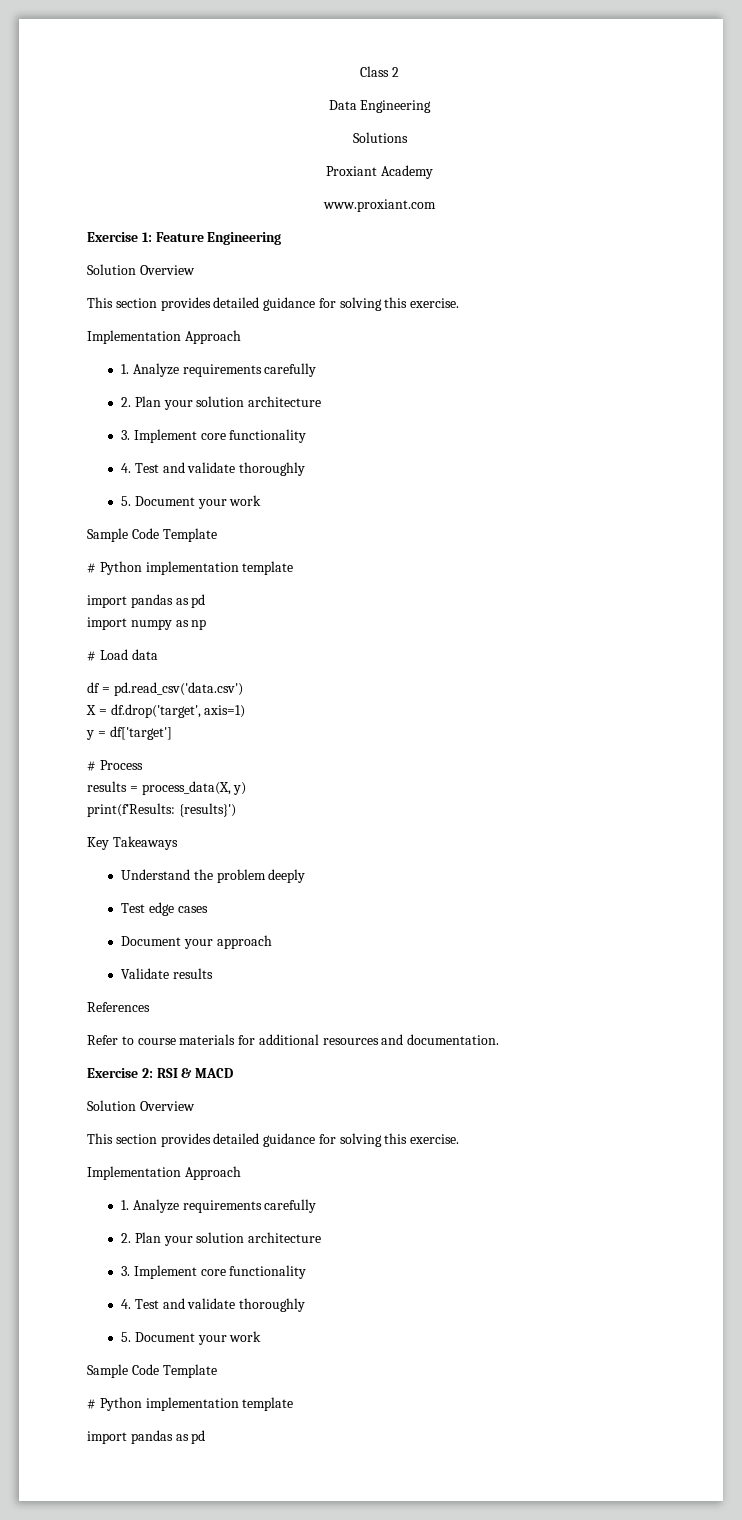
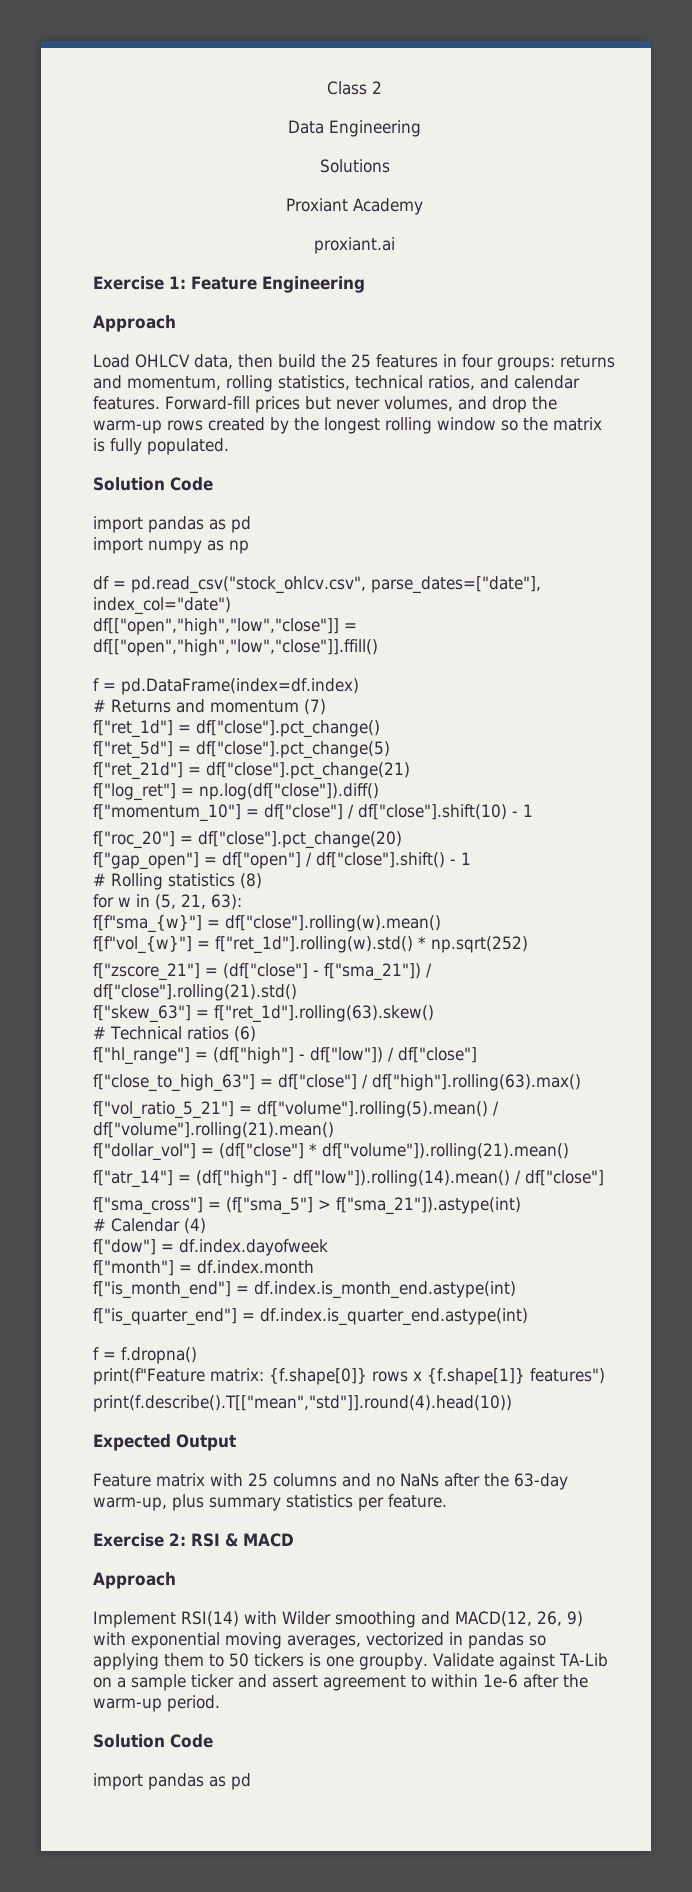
[323,199,436,212] www.proxiant.com -> [314,237,395,254] proxiant.ai
[87,264,195,275] [87,297,460,311] [87,330,241,344] [120,363,317,377] [120,396,322,410] [120,429,307,443] [120,462,306,476] [120,495,262,509] [87,528,217,542] [87,561,294,575] Solution Overview // This section provides detailed guidance for solving this exercise. // Implementation Approach // 1. Analyze requirements carefully // 2. Plan your solution architecture // 3. Implement core functionality // 4. Test and validate thoroughly // 5. Document your work // Sample Code Template // # Python implementation template -> [93,315,176,332] [93,354,615,371] [93,375,580,392] [93,396,557,413] [93,417,602,434] [93,438,229,455] [93,477,213,491] Approach // Load OHLCV data, then build the 25 features in four groups: returns and momentum, rolling statistics, technical ratios, and calendar features. Forward-fill prices but never volumes, and drop the warm-up rows created by the longest rolling window so the matrix is fully populated. // Solution Code
[87,649,158,661] // # Load data -> (249, 547) none
[113,682,243,696] [86,704,246,718] [86,726,172,740] [87,760,143,771] [87,781,247,795] [87,803,236,817] [87,836,178,850] [120,869,306,883] [120,902,208,916] [120,935,272,949] [120,968,213,979] [87,1002,150,1012] [87,1034,500,1045] pd.read_csv('data.csv') // X = df.drop('target', axis=1) // y = df['target'] // # Process // results = process_data(X, y) // print(f'Results: {results}') // Key Takeaways // Understand the problem deeply // Test edge cases // Document your approach // Validate results // References // Refer to course materials for additional resources and documentation. -> [131,576,541,594] [93,597,231,615] [93,618,357,635] [93,639,378,656] [93,678,359,695] [93,699,326,715] [93,720,380,738] [93,741,390,759] [93,762,410,780] [93,783,379,801] [93,804,533,822] [93,831,402,849] [93,852,471,870] [93,873,262,890] [93,894,242,910] [93,915,441,933] [93,936,528,954] [93,963,432,981] [93,984,297,1001] [93,1005,434,1023] [93,1026,256,1042] [93,1047,477,1065] [93,1074,581,1092] [93,1101,499,1119] [93,1122,334,1139] [93,1143,569,1161] [93,1170,604,1188] [93,1197,521,1215] [93,1218,206,1234] [93,1239,328,1256] [93,1260,314,1276] [93,1281,516,1299] [93,1308,528,1326] [93,1347,197,1364] [93,1368,605,1385] [93,1395,512,1412] [93,1434,236,1451] [93,1473,568,1490] [93,1494,447,1511] pd.read_csv("stock_ohlcv.csv", parse_dates=["date"], index_col="date") // df[["open","high","low","close"]] = df[["open","high","low","close"]].ffill() // f = pd.DataFrame(index=df.index) // # Returns and momentum (7) // f["ret_1d"] = df["close"].pct_change() // f["ret_5d"] = df["close"].pct_change(5) // f["ret_21d"] = df["close"].pct_change(21) // f["log_ret"] = np.log(df["close"]).diff() // f["momentum_10"] = df["close"] / df["close"].shift(10) - 1 // f["roc_20"] = df["close"].pct_change(20) // f["gap_open"] = df["open"] / df["close"].shift() - 1 // # Rolling statistics (8) // for w in (5, 21, 63): // f[f"sma_{w}"] = df["close"].rolling(w).mean() // f[f"vol_{w}"] = f["ret_1d"].rolling(w).std() * np.sqrt(252) // f["zscore_21"] = (df["close"] - f["sma_21"]) / df["close"].rolling(21).std() // f["skew_63"] = f["ret_1d"].rolling(63).skew() // # Technical ratios (6) // f["hl_range"] = (df["high"] - df["low"]) / df["close"] // f["close_to_high_63"] = df["close"] / df["high"].rolling(63).max() // f["vol_ratio_5_21"] = df["volume"].rolling(5).mean() / df["volume"].rolling(21).mean() // f["dollar_vol"] = (df["close"] * df["volume"]).rolling(21).mean() // f["atr_14"] = (df["high"] - df["low"]).rolling(14).mean() / df["close"] // f["sma_cross"] = (f["sma_5"] > f["sma_21"]).astype(int) // # Calendar (4) // f["dow"] = df.index.dayofweek // f["month"] = df.index.month // f["is_month_end"] = df.index.is_month_end.astype(int) // f["is_quarter_end"] = df.index.is_quarter_end.astype(int) // f = f.dropna() // print(f"Feature matrix: {f.shape[0]} rows x {f.shape[1]} features") // print(f.describe().T[["mean","std"]].round(4).head(10)) // Expected Output // Feature matrix with 25 columns and no NaNs after the 63-day warm-up, plus summary statistics per feature.
[87,1100,195,1111] [87,1133,460,1147] [87,1166,241,1180] [120,1199,317,1213] [120,1232,322,1246] [120,1265,307,1279] [120,1298,306,1312] [120,1331,262,1345] [87,1364,217,1378] [87,1397,294,1411] Solution Overview // This section provides detailed guidance for solving this exercise. // Implementation Approach // 1. Analyze requirements carefully // 2. Plan your solution architecture // 3. Implement core functionality // 4. Test and validate thoroughly // 5. Document your work // Sample Code Template // # Python implementation template -> [93,1572,176,1589] [93,1611,583,1628] [93,1632,546,1649] [93,1653,608,1670] [93,1674,588,1691] [93,1695,220,1712] [93,1734,213,1748] Approach // Implement RSI(14) with Wilder smoothing and MACD(12, 26, 9) with exponential moving averages, vectorized in pandas so applying them to 50 tickers is one groupby. Validate against TA-Lib on a sample ticker and assert agreement to within 1e-6 after the warm-up period. // Solution Code

